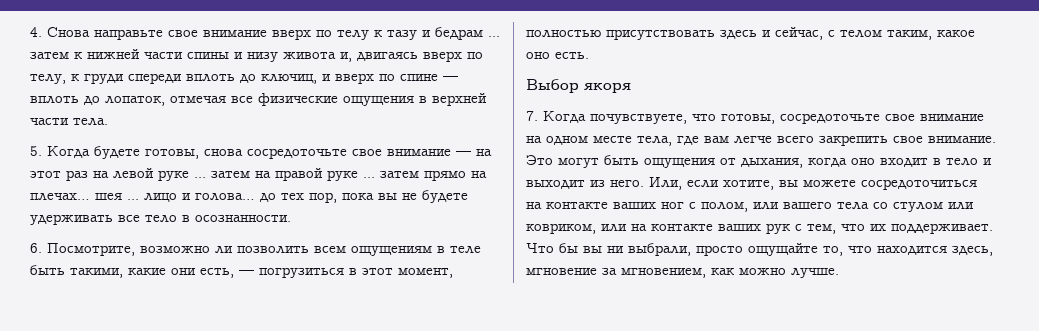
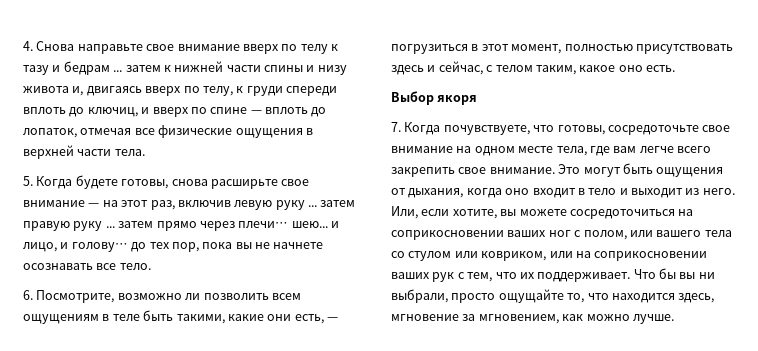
[247,148,347,159] сосредоточьте -> [210,179,278,189] расширьте
[66,168,487,181] [30,193,255,202] раз на левой руке ... затем на правой руке ... затем прямо на плечах… шея ... лицо и голова… -> [150,200,356,210] [23,221,339,231] [23,242,128,252] раз, включив левую руку ... затем правую руку ... затем прямо через плечи… шею... и лицо, и голову…
[422,190,468,203] [30,214,291,225] будете удерживать все тело в осознанности. -> [273,242,324,249] [23,263,151,270] начнете осознавать все тело.
[546,202,608,209] контакте -> [391,230,504,240] соприкосновении
[651,224,713,231] контакте -> [594,251,708,261] соприкосновении

